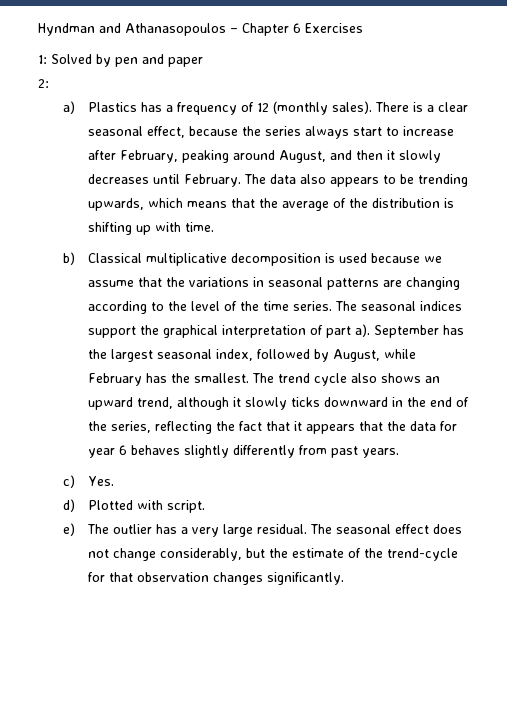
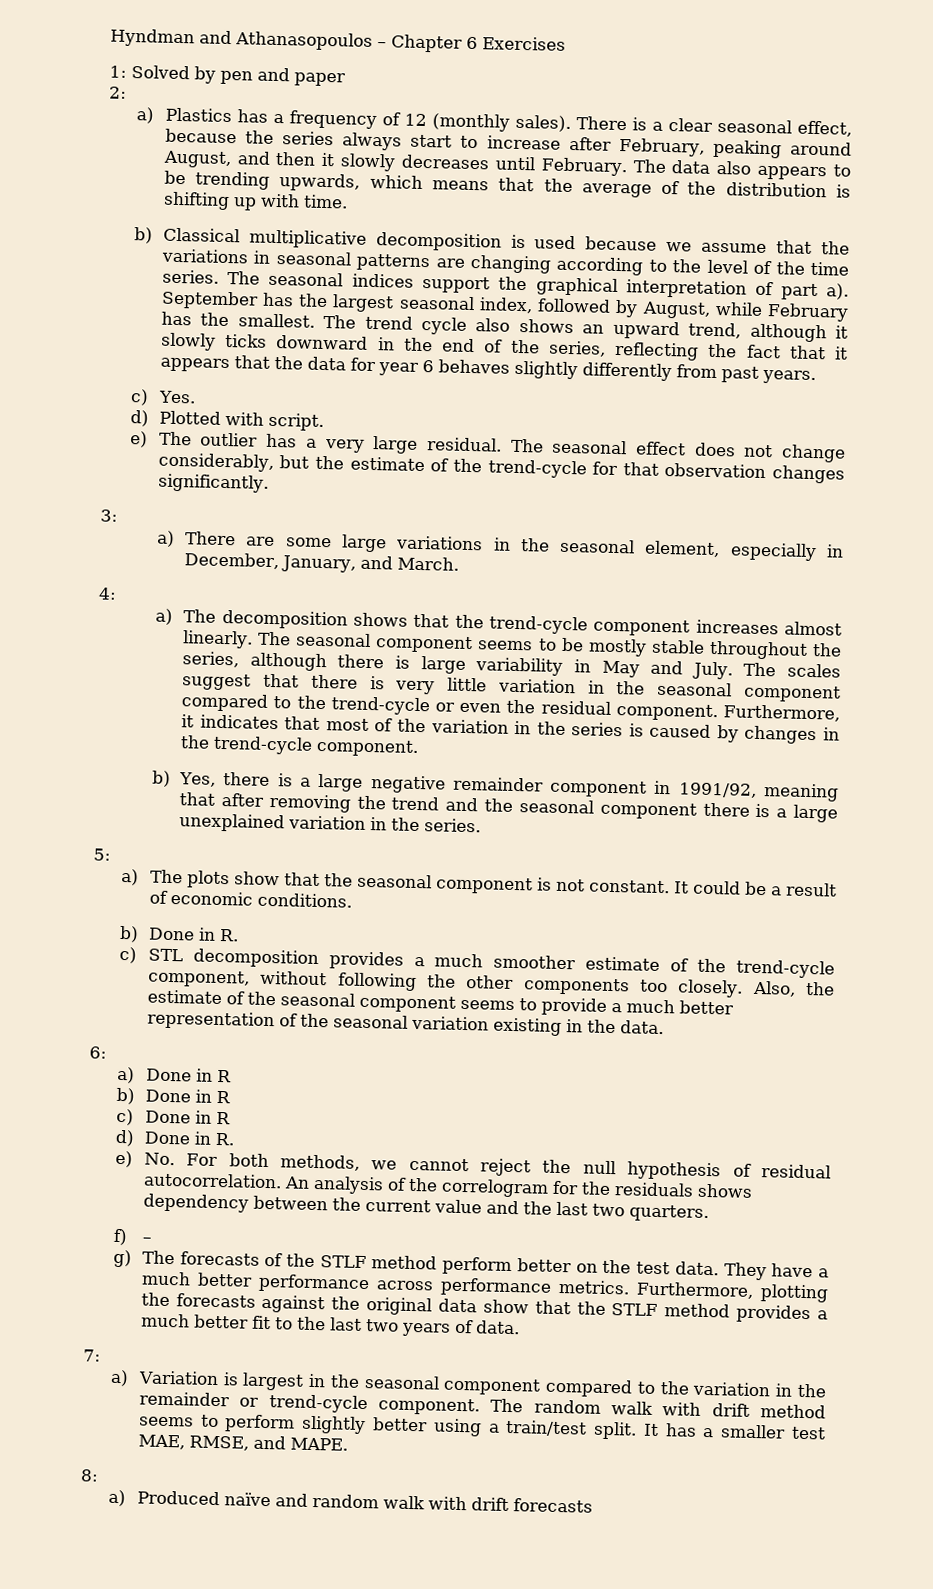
(345, 578) none -> [100,509,118,522] [155,530,844,562] [184,552,460,573] [98,587,117,600] [154,608,842,637] [182,630,842,660] [182,651,841,680] [182,673,841,703] [181,693,840,722] [181,714,840,745] [180,735,420,758] [151,770,839,802] [179,792,838,823] [179,813,482,833] [93,848,111,861] [121,868,838,897] [148,890,352,908] [119,925,239,943] [119,946,835,979] [147,969,835,998] [146,989,734,1016] [146,1010,664,1036] [89,1046,107,1059] [117,1066,232,1084] [116,1087,231,1105] [116,1108,231,1126] [115,1129,235,1147] [115,1150,831,1181] [142,1172,753,1198] [142,1193,709,1223] [113,1228,152,1246] [113,1249,829,1281] [140,1271,829,1303] [140,1292,828,1324] [140,1313,520,1337] [83,1349,101,1362] [110,1369,827,1398] [138,1391,826,1419] [138,1414,827,1440] [137,1434,348,1451] [80,1469,99,1482] [108,1489,593,1513] // 3: // a) There are some large variations in the seasonal element, especially in December, January, and March. // 4: // a) The decomposition shows that the trend-cycle component increases almost linearly. The seasonal component seems to be mostly stable throughout the series, although there is large variability in May and July. The scales suggest that there is very little variation in the seasonal component compared to the trend-cycle or even the residual component. Furthermore, it indicates that most of the variation in the series is caused by changes in the trend-cycle component. // b) Yes, there is a large negative remainder component in 1991/92, meaning that after removing the trend and the seasonal component there is a large unexplained variation in the series. // 5: // a) The plots show that the seasonal component is not constant. It could be a result of economic conditions. // b) Done in R. // c) STL decomposition provides a much smoother estimate of the trend-cycle component, without following the other components too closely. Also, the estimate of the seasonal component seems to provide a much better representation of the seasonal variation existing in the data. // 6: // a) Done in R // b) Done in R // c) Done in R // d) Done in R. // e) No. For both methods, we cannot reject the null hypothesis of residual autocorrelation. An analysis of the correlogram for the residuals shows dependency between the current value and the last two quarters. // f) – // g) The forecasts of the STLF method perform better on the test data. They have a much better performance across performance metrics. Furthermore, plotting the forecasts against the original data show that the STLF method provides a much better fit to the last two years of data. // 7: // a) Variation is largest in the seasonal component compared to the variation in the remainder or trend-cycle component. The random walk with drift method seems to perform slightly better using a train/test split. It has a smaller test MAE, RMSE, and MAPE. // 8: // a) Produced naïve and random walk with drift forecasts

